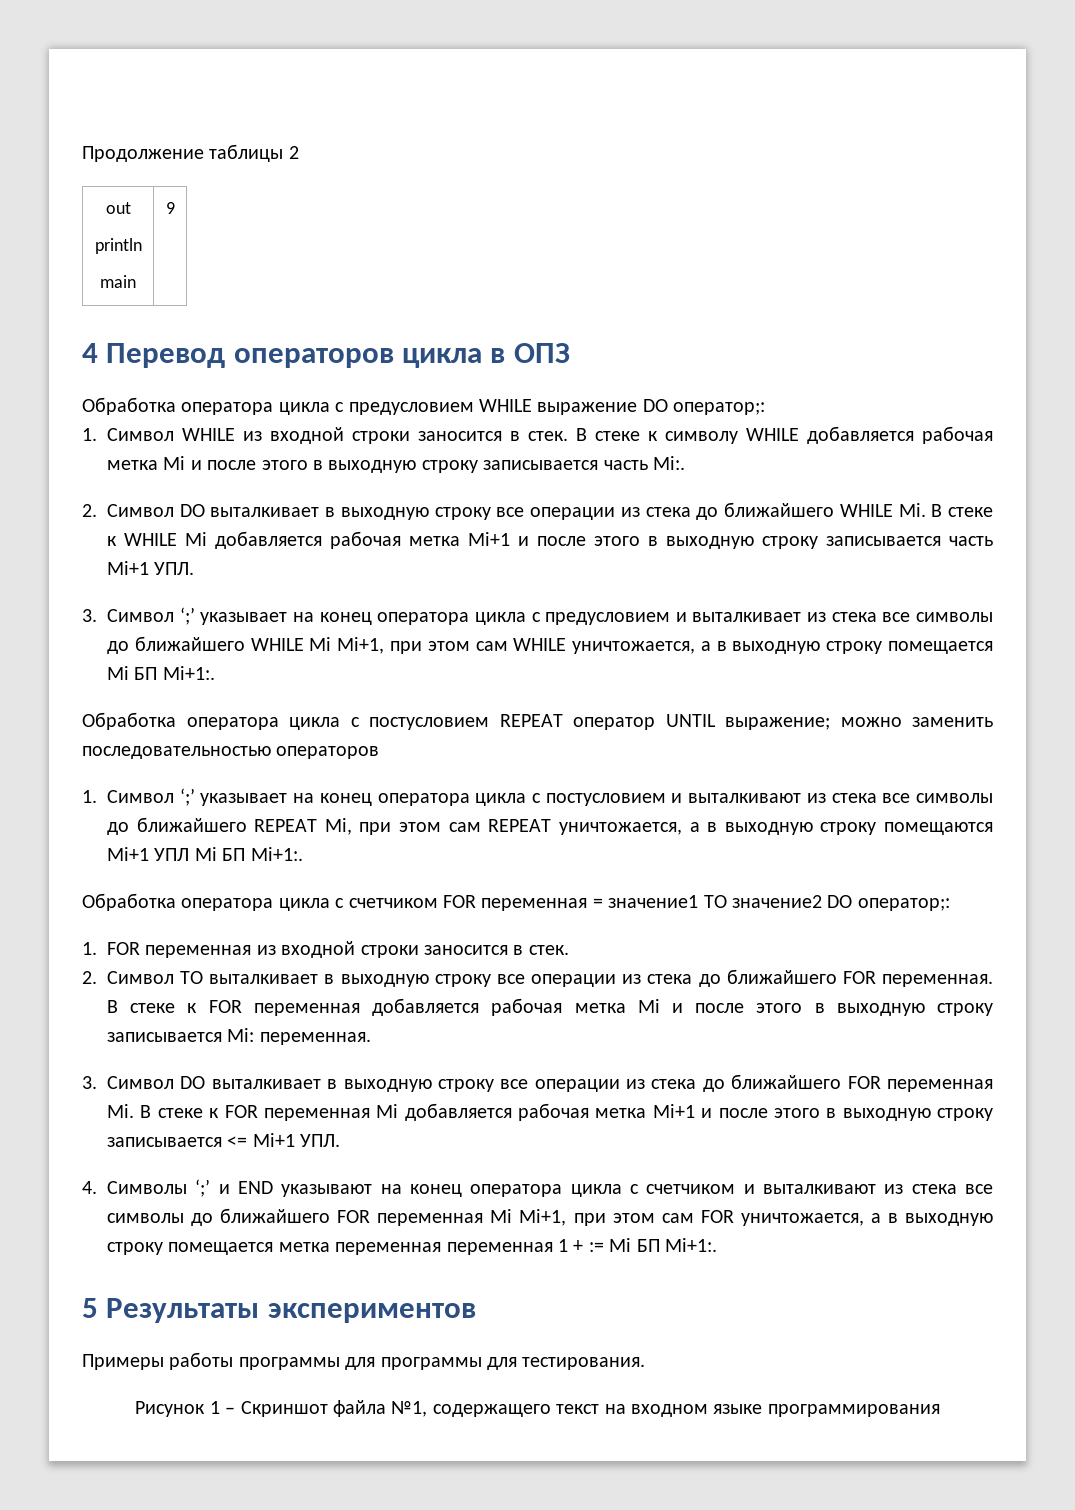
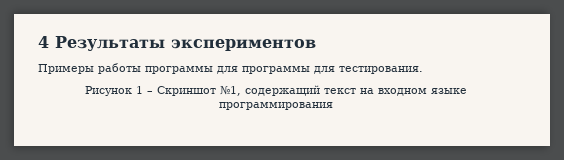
[82,144,299,162] [105,202,131,214] [94,238,142,254] [100,275,136,288] [165,202,175,214] [82,343,570,368] [82,397,766,415] [82,426,993,444] [107,456,685,473] [82,502,994,520] [107,531,993,549] [107,561,195,575] [82,607,993,625] [107,636,994,654] [107,666,215,680] [82,712,993,730] [82,746,380,759] [82,788,993,806] [107,817,993,835] [107,847,303,861] [82,893,950,911] [82,941,569,958] [82,969,994,987] [107,998,993,1016] [107,1028,371,1045] [82,1074,993,1092] [107,1103,993,1121] [107,1133,341,1147] [82,1179,994,1197] [107,1208,993,1226] [107,1238,717,1255] [82,1298,98,1318] Продолжение таблицы 2 // out // println // main | 9 // 4 Перевод операторов цикла в ОПЗ // Обработка оператора цикла с предусловием WHILE выражение DO оператор;: // 1. Символ WHILE из входной строки заносится в стек. В стеке к символу WHILE добавляется рабочая метка Mi и после этого в выходную строку записывается часть Mi:. // 2. Символ DO выталкивает в выходную строку все операции из стека до ближайшего WHILE Mi. В стеке к WHILE Mi добавляется рабочая метка Mi+1 и после этого в выходную строку записывается часть Mi+1 УПЛ. // 3. Символ ‘;’ указывает на конец оператора цикла с предусловием и выталкивает из стека все символы до ближайшего WHILE Mi Mi+1, при этом сам WHILE уничтожается, а в выходную строку помещается Mi БП Mi+1:. // Обработка оператора цикла с постусловием REPEAT оператор UNTIL выражение; можно заменить последовательностью операторов // 1. Символ ‘;’ указывает на конец оператора цикла с постусловием и выталкивают из стека все символы до ближайшего REPEAT Mi, при этом сам REPEAT уничтожается, а в выходную строку помещаются Mi+1 УПЛ Mi БП Mi+1:. // Обработка оператора цикла с счетчиком FOR переменная = значение1 TO значение2 DO оператор;: // 1. FOR переменная из входной строки заносится в стек. // 2. Символ TO выталкивает в выходную строку все операции из стека до ближайшего FOR переменная. В стеке к FOR переменная добавляется рабочая метка Mi и после этого в выходную строку записывается Mi: переменная. // 3. Символ DO выталкивает в выходную строку все операции из стека до ближайшего FOR переменная Mi. В стеке к FOR переменная Mi добавляется рабочая метка Mi+1 и после этого в выходную строку записывается <= Mi+1 УПЛ. // 4. Символы ‘;’ и END указывают на конец оператора цикла с счетчиком и выталкивают из стека все символы до ближайшего FOR переменная Mi Mi+1, при этом сам FOR уничтожается, а в выходную строку помещается метка переменная переменная 1 + := Mi БП Mi+1:. // 5 -> [38,36,49,48] 4
[332,1400,551,1417] файла №1, содержащего -> [219,85,320,96] №1, содержащий

